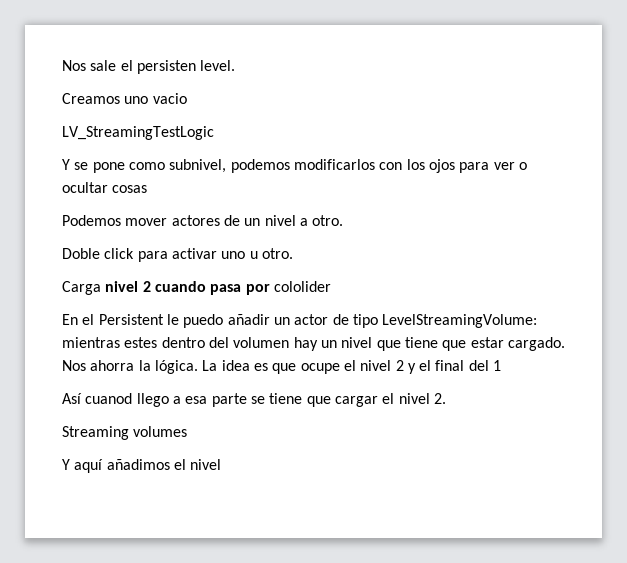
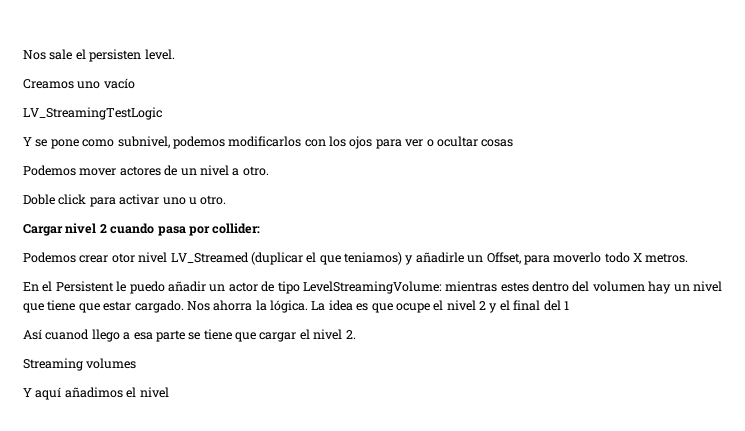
[152,93,187,104] vacio -> [103,78,135,89] vacío
[62,281,101,295] Carga -> [23,224,63,236] Cargar
[273,281,331,292] cololider -> [212,223,261,234] [23,252,689,265] collider: // Podemos crear otor nivel LV_Streamed (duplicar el que teniamos) y añadirle un Offset, para moverlo todo X metros.

